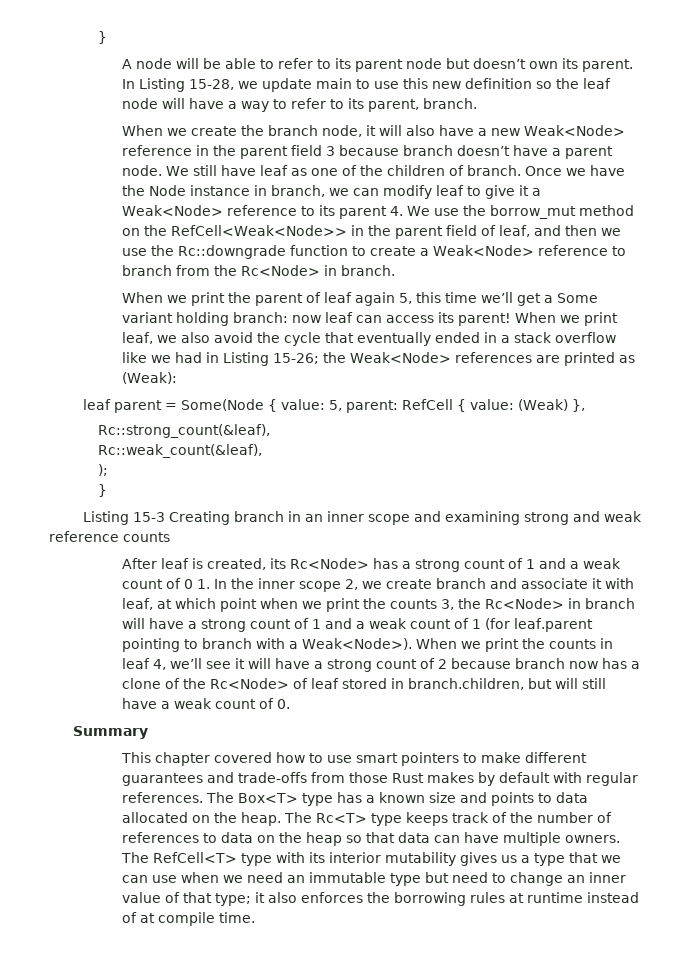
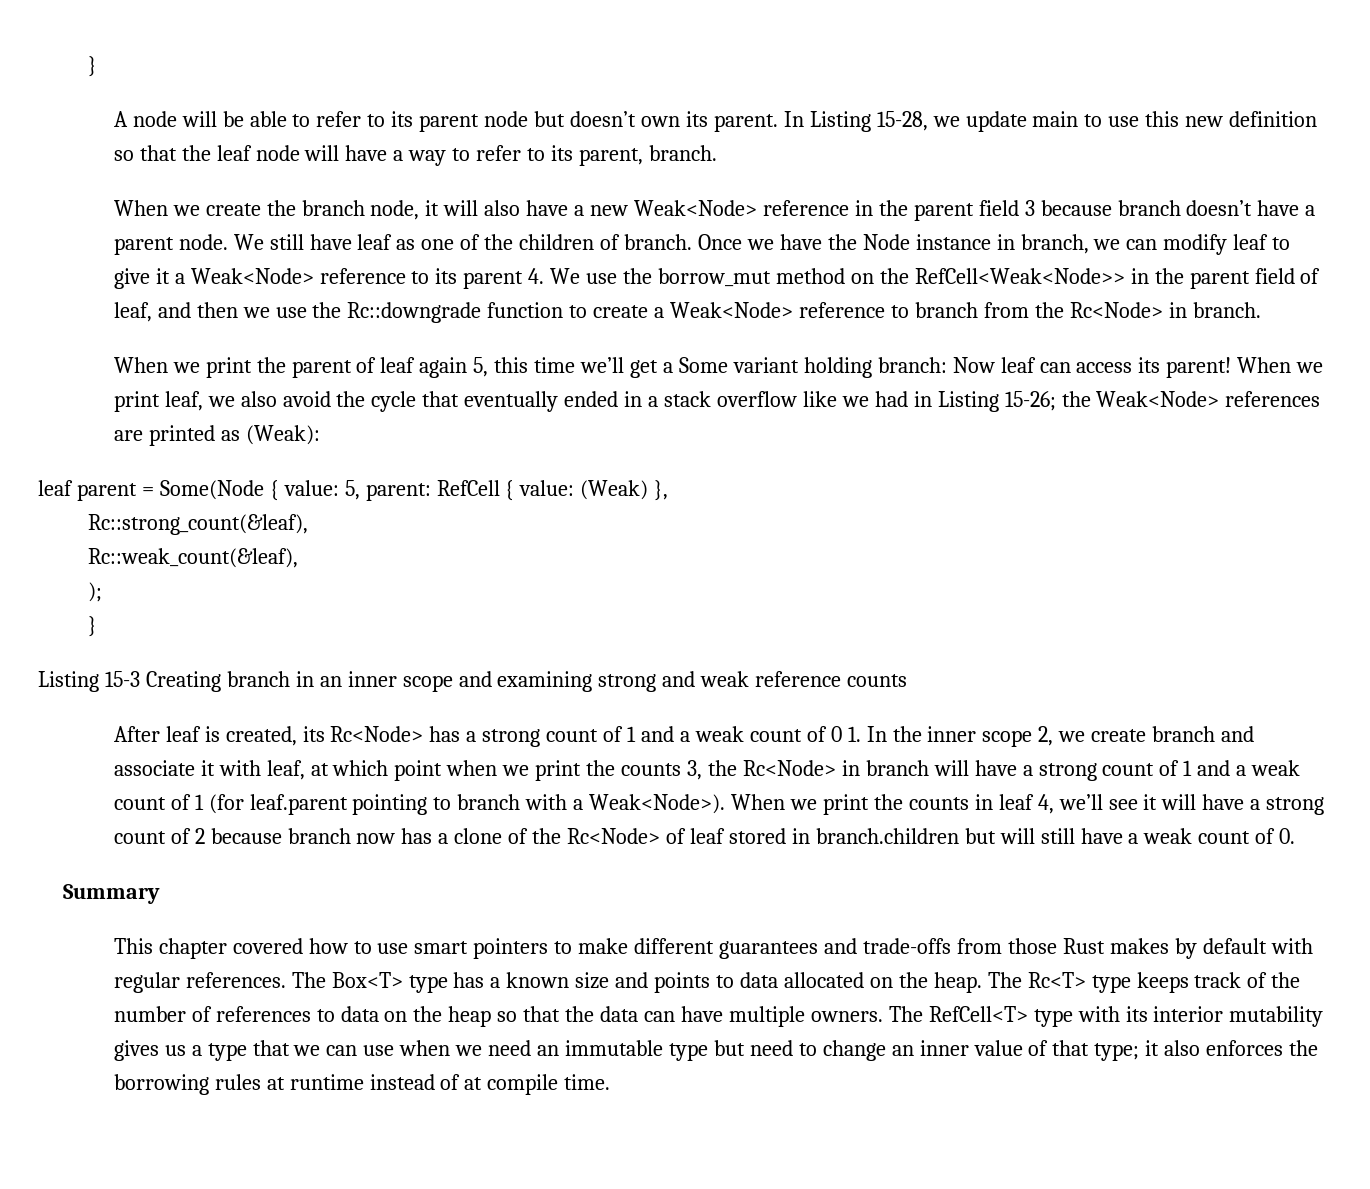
(553, 85) none -> [139,145,177,161] that
[292,315,322,323] now -> [952,357,995,373] Now
[408,678,525,690] branch.children, -> [815,828,959,844] branch.children
(396, 837) none -> [565,1006,595,1022] the

